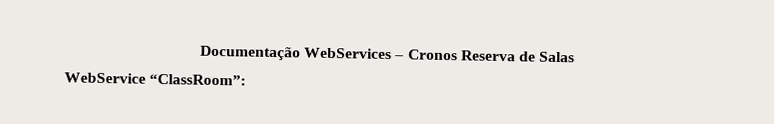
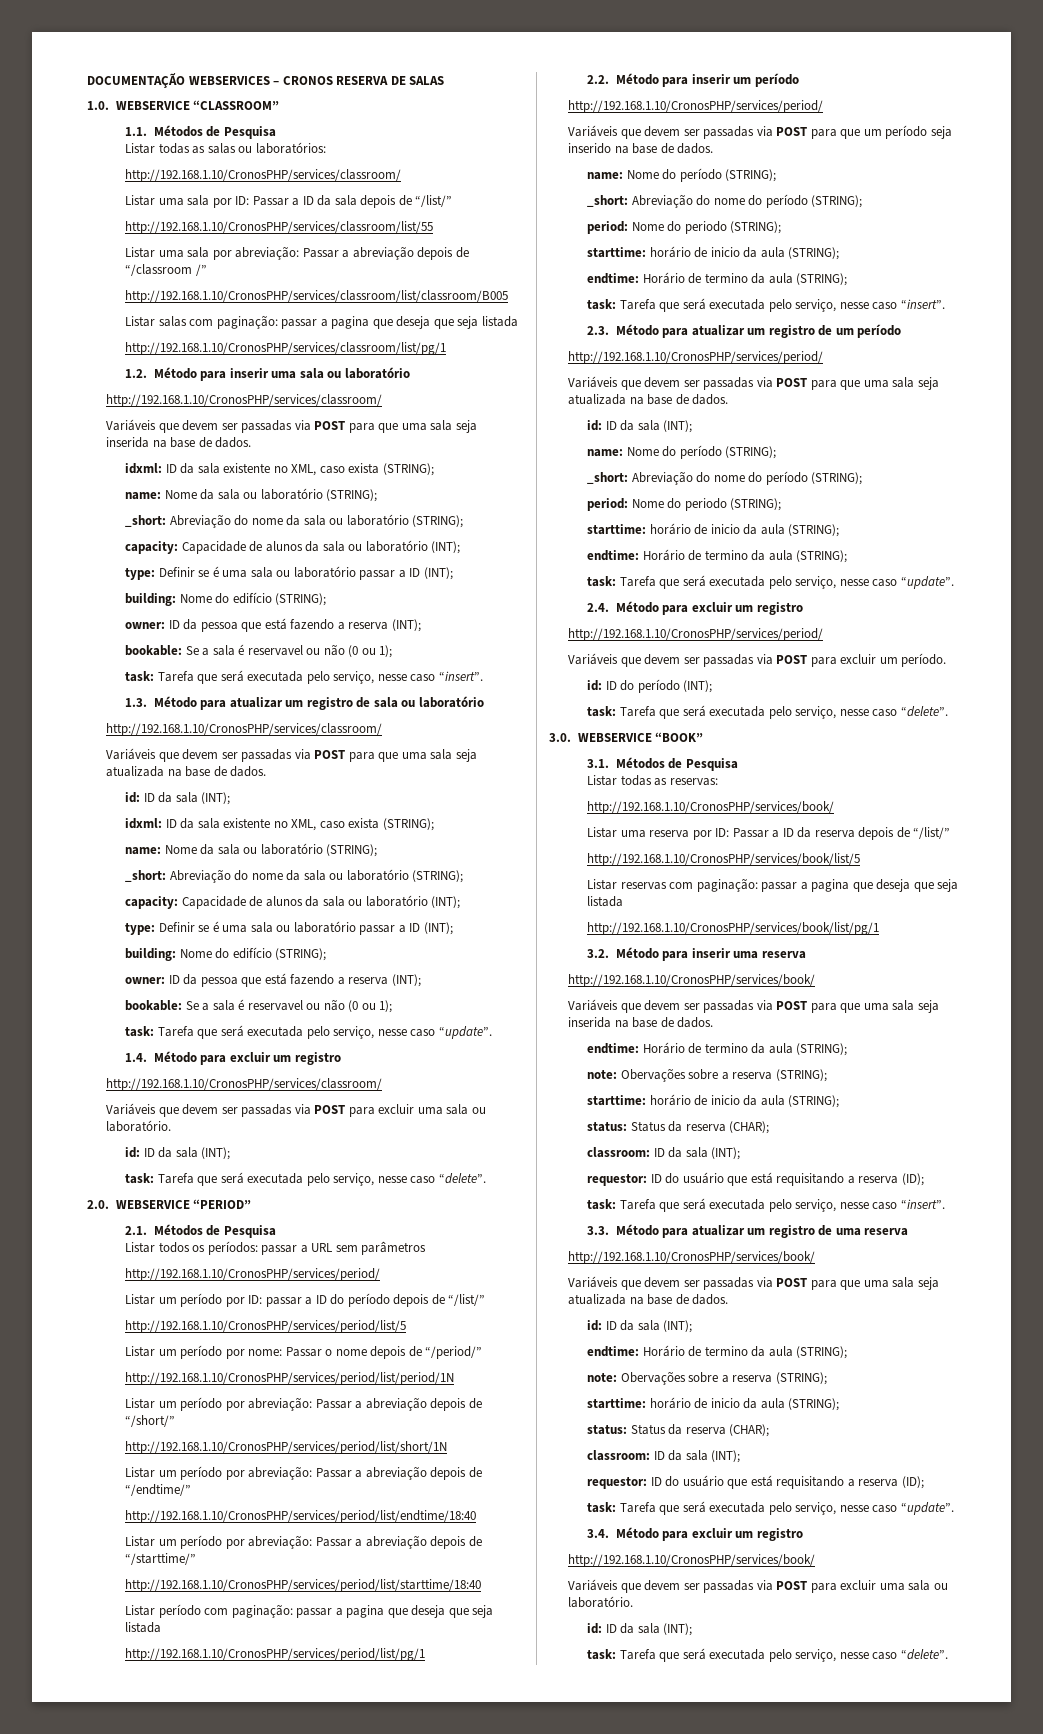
[199,45,576,63] [64,72,247,86] Documentação WebServices – Cronos Reserva de Salas // WebService “ClassRoom”: -> [87,73,445,88] [87,100,280,110] [125,125,276,139] [125,142,326,154] [125,169,402,182] [125,195,453,208] [125,221,434,234] [125,246,469,260] [125,264,207,276] [125,290,509,303] [125,315,518,329] [125,342,447,355] [125,367,410,381] [106,394,383,407] [106,419,477,433] [106,437,252,448] [125,463,434,476] [125,488,378,502] [125,514,464,528] [125,540,461,554] [125,566,453,580] [125,592,327,606] [125,618,421,632] [125,644,393,658] [125,670,483,684] [125,696,484,710] [106,723,383,736] [106,748,477,762] [106,766,267,777] [125,792,231,805] [125,818,434,831] [125,843,378,857] [125,869,464,883] [125,895,461,909] [125,921,453,935] [125,947,327,961] [125,973,421,987] [125,999,393,1013] [125,1025,492,1039] [125,1051,341,1065] [106,1078,383,1091] [106,1103,486,1117] [106,1120,172,1132] [125,1147,231,1160] [125,1172,486,1186] [87,1199,252,1209] [125,1224,276,1238] [125,1241,427,1255] [125,1268,381,1281] [125,1293,486,1307] [125,1320,407,1333] [125,1345,483,1359] [125,1372,455,1385] [125,1397,482,1411] [125,1415,176,1427] [125,1441,448,1454] [125,1466,482,1480] [125,1484,192,1496] [125,1510,477,1523] [125,1535,482,1549] [125,1553,197,1565] [125,1579,482,1592] [125,1604,494,1618] [125,1622,162,1633] [125,1648,426,1661] [587,73,799,87] [568,100,824,113] [568,125,952,139] [568,143,714,154] [587,168,777,182] [587,194,863,208] [587,221,782,234] [587,246,840,260] [587,272,848,286] [587,298,945,312] [587,324,902,338] [568,351,824,364] [568,376,939,390] [568,394,729,405] [587,420,693,433] [587,445,777,459] [587,471,863,485] [587,498,782,511] [587,523,840,537] [587,549,848,563] [587,575,954,589] [587,601,803,615] [568,628,824,641] [568,653,947,667] [587,679,713,693] [587,705,948,719] [549,732,704,742] [587,757,738,771] [587,775,718,786] [587,801,835,814] [587,827,951,840] [587,853,861,866] [587,878,959,892] [587,896,624,907] [587,922,880,935] [587,947,806,961] [568,974,816,987] [568,999,939,1013] [568,1017,714,1028] [587,1042,848,1056] [587,1068,827,1082] [587,1094,840,1108] [587,1121,770,1134] [587,1147,741,1160] [587,1172,924,1186] [587,1198,945,1212] [587,1224,909,1238] [568,1251,816,1264] [568,1276,939,1290] [568,1294,729,1305] [587,1320,693,1333] [587,1345,848,1359] [587,1371,827,1385] [587,1397,840,1411] [587,1424,770,1437] [587,1450,741,1463] [587,1475,924,1489] [587,1501,954,1515] [587,1527,803,1541] [568,1554,816,1567] [568,1579,948,1593] [568,1596,634,1608] [587,1623,693,1636] [587,1648,948,1662] DOCUMENTAÇÃO WEBSERVICES – CRONOS RESERVA DE SALAS // 1.0. WEBSERVICE “CLASSROOM” // 1.1. Métodos de Pesquisa // Listar todas as salas ou laboratórios: // http://192.168.1.10/CronosPHP/services/classroom/ // Listar uma sala por ID: Passar a ID da sala depois de “/list/” // http://192.168.1.10/CronosPHP/services/classroom/list/55 // Listar uma sala por abreviação: Passar a abreviação depois de “/classroom /” // http://192.168.1.10/CronosPHP/services/classroom/list/classroom/B005 // Listar salas com paginação: passar a pagina que deseja que seja listada // http://192.168.1.10/CronosPHP/services/classroom/list/pg/1 // 1.2. Método para inserir uma sala ou laboratório // http://192.168.1.10/CronosPHP/services/classroom/ // Variáveis que devem ser passadas via POST para que uma sala seja inserida na base de dados. // idxml: ID da sala existente no XML, caso exista (STRING); // name: Nome da sala ou laboratório (STRING); // _short: Abreviação do nome da sala ou laboratório (STRING); // capacity: Capacidade de alunos da sala ou laboratório (INT); // type: Definir se é uma sala ou laboratório passar a ID (INT); // building: Nome do edifício (STRING); // owner: ID da pessoa que está fazendo a reserva (INT); // bookable: Se a sala é reservavel ou não (0 ou 1); // task: Tarefa que será executada pelo serviço, nesse caso “insert”. // 1.3. Método para atualizar um registro de sala ou laboratório // http://192.168.1.10/CronosPHP/services/classroom/ // Variáveis que devem ser passadas via POST para que uma sala seja atualizada na base de dados. // id: ID da sala (INT); // idxml: ID da sala existente no XML, caso exista (STRING); // name: Nome da sala ou laboratório (STRING); // _short: Abreviação do nome da sala ou laboratório (STRING); // capacity: Capacidade de alunos da sala ou laboratório (INT); // type: Definir se é uma sala ou laboratório passar a ID (INT); // building: Nome do edifício (STRING); // owner: ID da pessoa que está fazendo a reserva (INT); // bookable: Se a sala é reservavel ou não (0 ou 1); // task: Tarefa que será executada pelo serviço, nesse caso “update”. // 1.4. Método para excluir um registro // http://192.168.1.10/CronosPHP/services/classroom/ // Variáveis que devem ser passadas via POST para excluir uma sala ou laboratório. // id: ID da sala (INT); // task: Tarefa que será executada pelo serviço, nesse caso “delete”. // 2.0. WEBSERVICE “PERIOD” // 2.1. Métodos de Pesquisa // Listar todos os períodos: passar a URL sem parâmetros // http://192.168.1.10/CronosPHP/services/period/ // Listar um período por ID: passar a ID do período depois de “/list/” // http://192.168.1.10/CronosPHP/services/period/list/5 // Listar um período por nome: Passar o nome depois de “/period/” // http://192.168.1.10/CronosPHP/services/period/list/period/1N // Listar um período por abreviação: Passar a abreviação depois de “/short/” // http://192.168.1.10/CronosPHP/services/period/list/short/1N // Listar um período por abreviação: Passar a abreviação depois de “/endtime/” // http://192.168.1.10/CronosPHP/services/period/list/endtime/18:40 // Listar um período por abreviação: Passar a abreviação depois de “/starttime/” // http://192.168.1.10/CronosPHP/services/period/list/starttime/18:40 // Listar período com paginação: passar a pagina que deseja que seja listada // http://192.168.1.10/CronosPHP/services/period/list/pg/1 // 2.2. Método para inserir um período // http://192.168.1.10/CronosPHP/services/period/ // Variáveis que devem ser passadas via POST para que um período seja inserido na base de dados. // name: Nome do período (STRING); // _short: Abreviação do nome do período (STRING); // period: Nome do periodo (STRING); // starttime: horário de inicio da aula (STRING); // endtime: Horário de termino da aula (STRING); // task: Tarefa que será executada pelo serviço, nesse caso “insert”. // 2.3. Método para atualizar um registro de um período // http://192.168.1.10/CronosPHP/services/period/ // Variáveis que devem ser passadas via POST para que uma sala seja atualizada na base de dados. // id: ID da sala (INT); // name: Nome do período (STRING); // _short: Abreviação do nome do período (STRING); // period: Nome do periodo (STRING); // starttime: horário de inicio da aula (STRING); // endtime: Horário de termino da aula (STRING); // task: Tarefa que será executada pelo serviço, nesse caso “update”. // 2.4. Método para excluir um registro // http://192.168.1.10/CronosPHP/services/period/ // Variáveis que devem ser passadas via POST para excluir um período. // id: ID do período (INT); // task: Tarefa que será executada pelo serviço, nesse caso “delete”. // 3.0. WEBSERVICE “BOOK” // 3.1. Métodos de Pesquisa // Listar todas as reservas: // http://192.168.1.10/CronosPHP/services/book/ // Listar uma reserva por ID: Passar a ID da reserva depois de “/list/” // http://192.168.1.10/CronosPHP/services/book/list/5 // Listar reservas com paginação: passar a pagina que deseja que seja listada // http://192.168.1.10/CronosPHP/services/book/list/pg/1 // 3.2. Método para inserir uma reserva // http://192.168.1.10/CronosPHP/services/book/ // Variáveis que devem ser passadas via POST para que uma sala seja inserida na base de dados. // endtime: Horário de termino da aula (STRING); // note: Obervações sobre a reserva (STRING); // starttime: horário de inicio da aula (STRING); // status: Status da reserva (CHAR); // classroom: ID da sala (INT); // requestor: ID do usuário que está requisitando a reserva (ID); // task: Tarefa que será executada pelo serviço, nesse caso “insert”. // 3.3. Método para atualizar um registro de uma reserva // http://192.168.1.10/CronosPHP/services/book/ // Variáveis que devem ser passadas via POST para que uma sala seja atualizada na base de dados. // id: ID da sala (INT); // endtime: Horário de termino da aula (STRING); // note: Obervações sobre a reserva (STRING); // starttime: horário de inicio da aula (STRING); // status: Status da reserva (CHAR); // classroom: ID da sala (INT); // requestor: ID do usuário que está requisitando a reserva (ID); // task: Tarefa que será executada pelo serviço, nesse caso “update”. // 3.4. Método para excluir um registro // http://192.168.1.10/CronosPHP/services/book/ // Variáveis que devem ser passadas via POST para excluir uma sala ou laboratório. // id: ID da sala (INT); // task: Tarefa que será executada pelo serviço, nesse caso “delete”.

